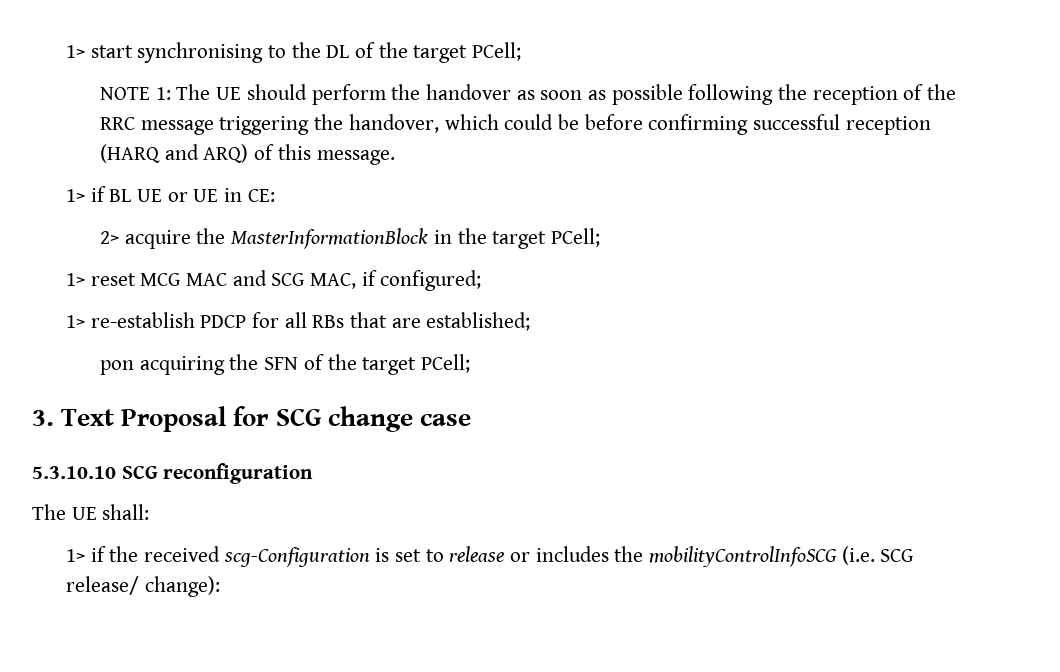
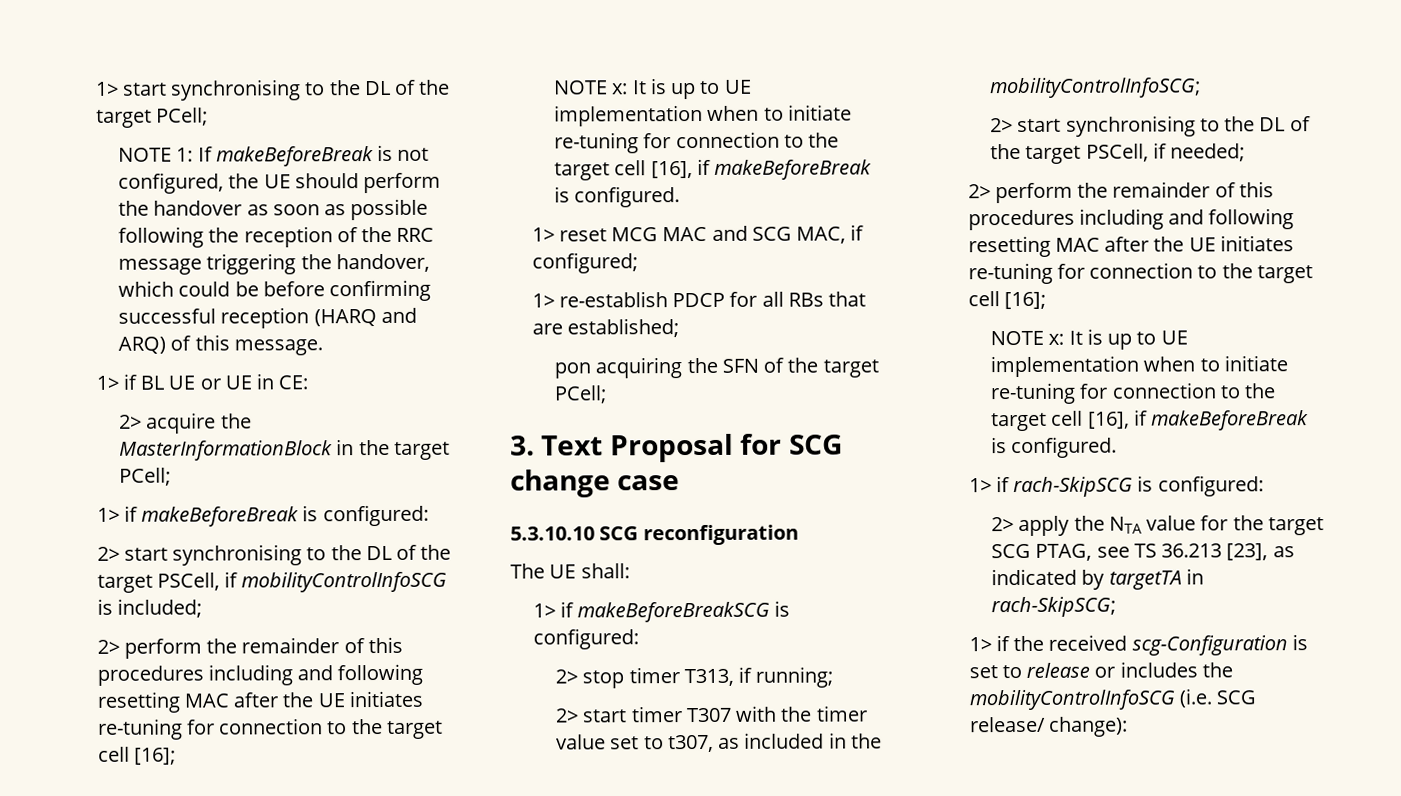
[176,84,211,100] The -> [197,144,430,167] [118,172,260,194] If makeBeforeBreak is not configured, the
(600, 237) none -> [96,504,429,527] [96,544,452,566] [96,571,448,593] [96,598,202,618] [96,636,403,659] [96,663,424,686] [96,690,423,713] [97,718,443,740] [97,746,176,765] [554,78,752,100] [554,104,852,127] [554,131,840,154] [554,158,873,181] [554,186,681,208] // 1> if makeBeforeBreak is configured: // 2> start synchronising to the DL of the target PSCell, if mobilityControlInfoSCG is included; // 2> perform the remainder of this procedures including and following resetting MAC after the UE initiates re-tuning for connection to the target cell [16]; // NOTE x: It is up to UE implementation when to initiate re-tuning for connection to the target cell [16], if makeBeforeBreak is configured.
(150, 512) none -> [532,600,791,623] [532,628,639,650] [555,666,834,689] [555,705,868,723] [556,732,882,753] [989,77,1202,99] [990,115,1311,137] [990,142,1246,164] [967,181,1274,204] [967,208,1295,231] [967,235,1294,258] [967,262,1313,285] [967,291,1046,310] [990,328,1188,350] [990,355,1288,378] [990,382,1277,405] [991,409,1310,432] [991,436,1118,459] [968,475,1264,498] [991,515,1324,537] [991,543,1295,561] [991,568,1204,590] [991,596,1117,618] // 1> if makeBeforeBreakSCG is configured: // 2> stop timer T313, if running; // 2> start timer T307 with the timer value set to t307, as included in the mobilityControlInfoSCG; // 2> start synchronising to the DL of the target PSCell, if needed; // 2> perform the remainder of this procedures including and following resetting MAC after the UE initiates re-tuning for connection to the target cell [16]; // NOTE x: It is up to UE implementation when to initiate re-tuning for connection to the target cell [16], if makeBeforeBreak is configured. // 1> if rach-SkipSCG is configured: // 2> apply the NTA value for the target SCG PTAG, see TS 36.213 [23], as indicated by targetTA in rach-SkipSCG;

